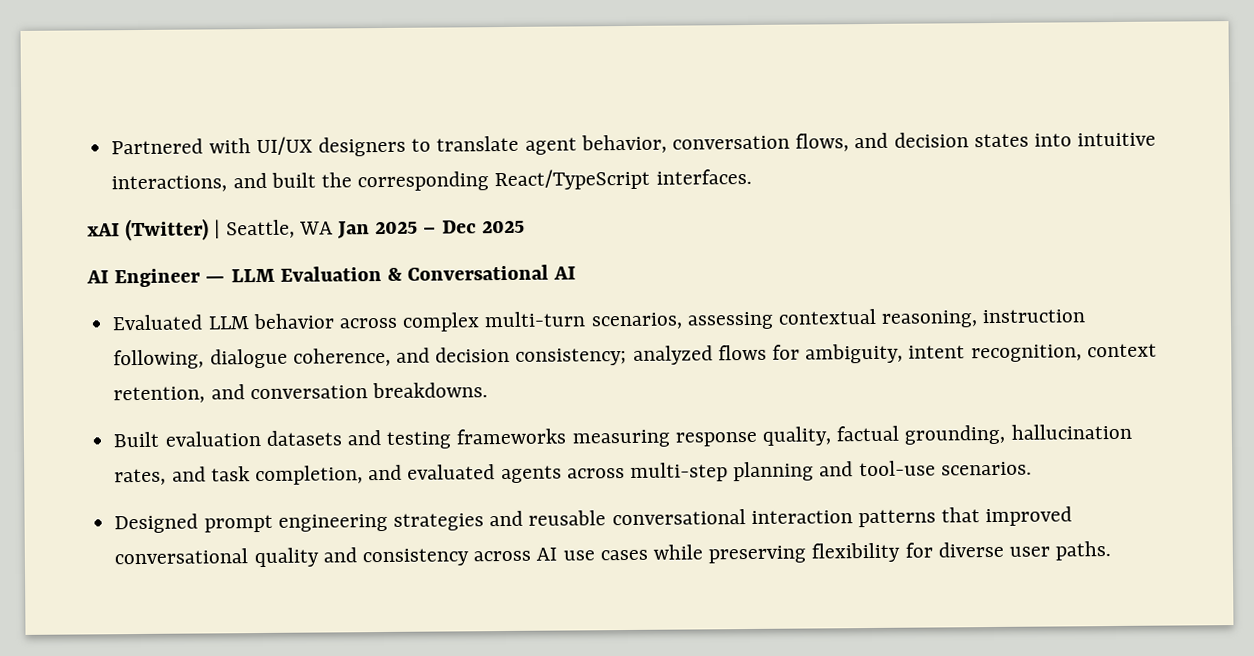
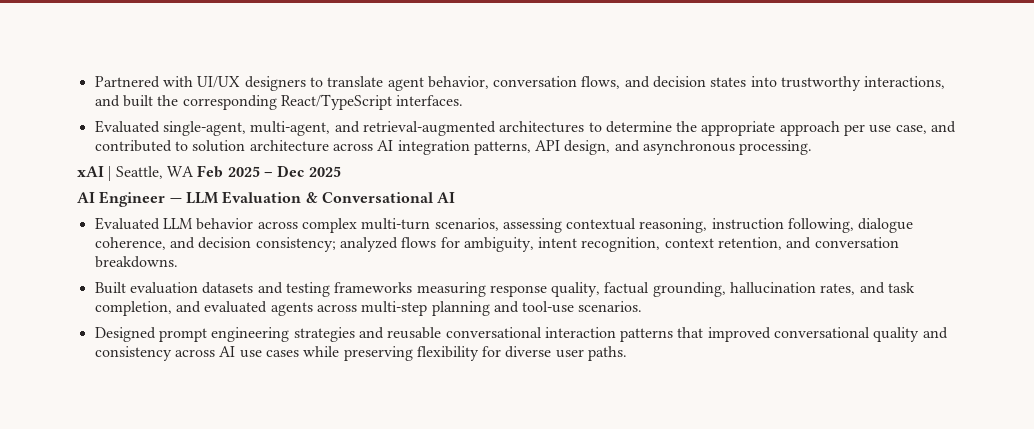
[1077,132,1157,147] intuitive -> [781,76,862,91] trustworthy
(752, 176) none -> [94,120,957,136] [94,140,813,155] // Evaluated single-agent, multi-agent, and retrieval-augmented architectures to determine the appropriate approach per use case, and contributed to solution architecture across AI integration patterns, API design, and asynchronous processing.
[125,218,210,242] (Twitter) -> (104, 171) none
[337,221,371,239] Jan -> [197,165,224,178] Feb

